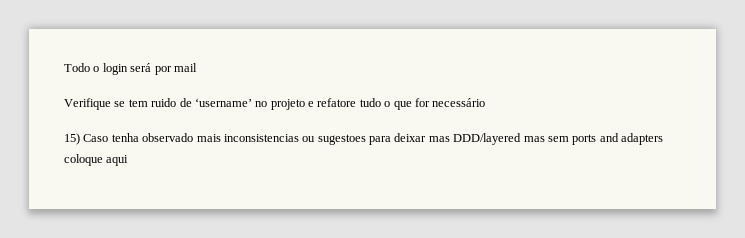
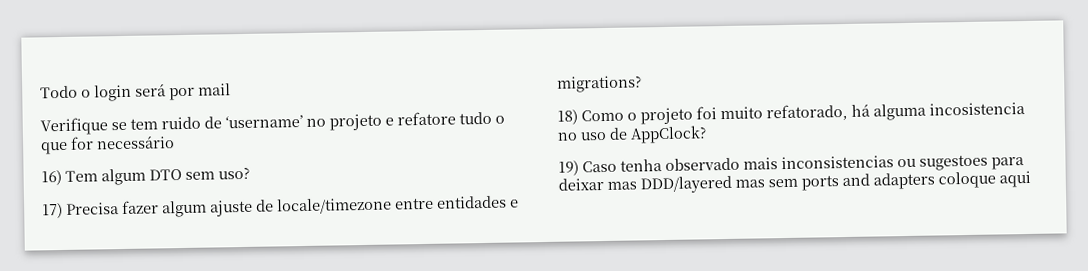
[64,133,80,145] 15) -> [41,166,250,186] [42,195,519,219] [557,75,642,93] [557,102,1025,125] [557,125,707,144] [558,160,579,176] 16) Tem algum DTO sem uso? // 17) Precisa fazer algum ajuste de locale/timezone entre entidades e migrations? // 18) Como o projeto foi muito refatorado, há alguma incosistencia no uso de AppClock? // 19)

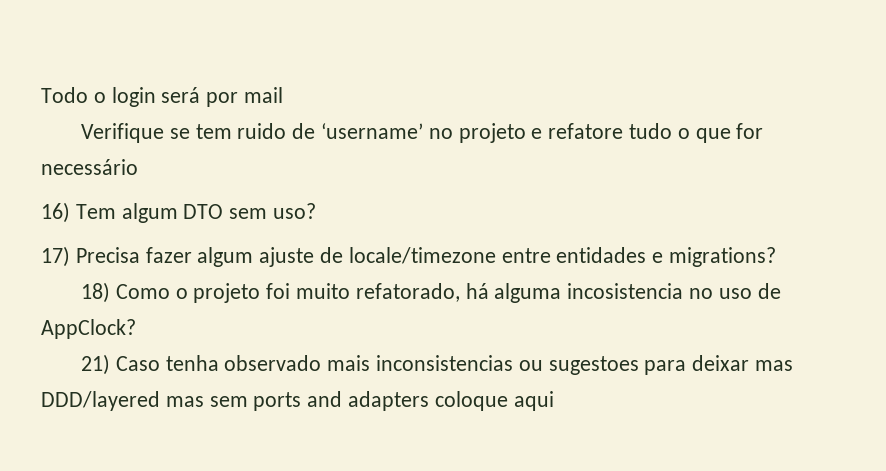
[558,160,579,176] 19) -> [81,354,111,375] 21)

